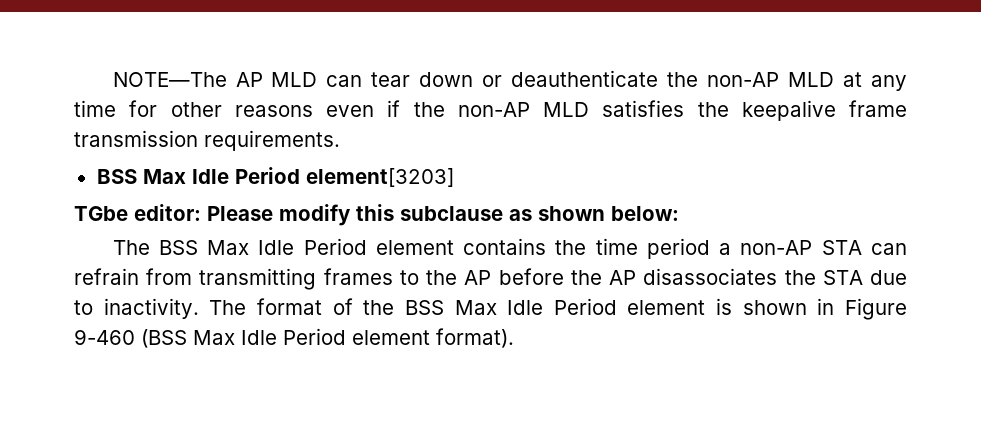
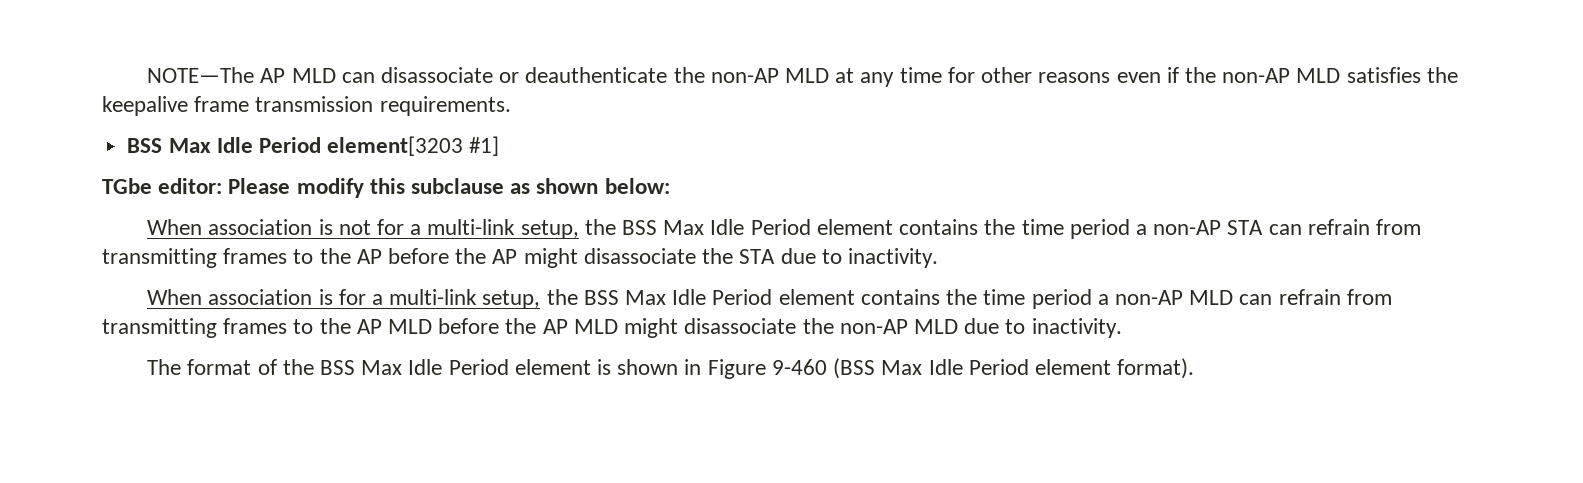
[371,72,474,87] tear down -> [380,67,493,83] disassociate
[305,168,454,187] element[3203] -> [327,136,500,156] element[3203 #1]
[112,240,150,255] The -> [147,219,616,239] When association is not for a multi-link setup, the
[643,268,778,285] disassociates -> [523,248,696,268] might disassociate
(199, 308) none -> [147,289,1392,309] [102,318,1122,338] // When association is for a multi-link setup, the BSS Max Idle Period element contains the time period a non-AP MLD can refrain from transmitting frames to the AP MLD before the AP MLD might disassociate the non-AP MLD due to inactivity. //

